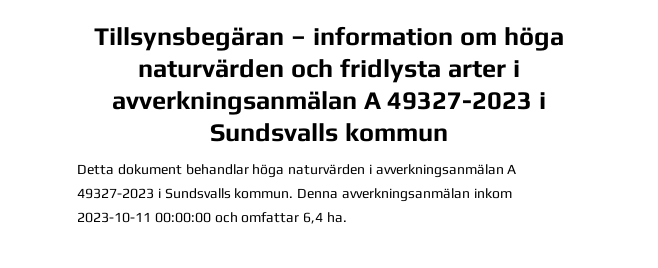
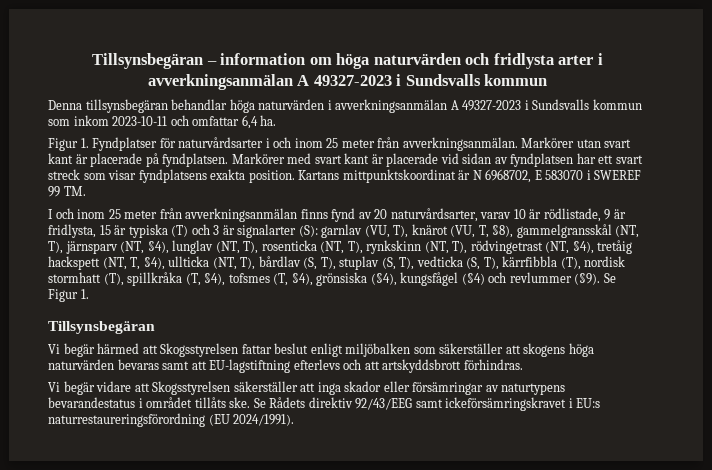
[77,164,182,175] Detta dokument -> [48,99,168,113] Denna tillsynsbegäran
[234,188,470,202] kommun. Denna avverkningsanmälan -> [592,99,642,110] [48,119,70,126] kommun som
[154,212,211,223] 00:00:00 -> (168, 121) none
(347, 217) none -> [48,137,632,151] [48,153,643,167] [48,169,642,183] [48,186,86,197] [48,208,626,222] [48,224,640,238] [48,240,633,254] [48,256,626,270] [48,272,616,286] [48,289,89,302] [48,321,155,334] [48,343,594,357] [48,359,523,373] [48,381,566,395] [48,397,601,411] [48,413,295,427] // Figur 1. Fyndplatser för naturvårdsarter i och inom 25 meter från avverkningsanmälan. Markörer utan svart kant är placerade på fyndplatsen. Markörer med svart kant är placerade vid sidan av fyndplatsen har ett svart streck som visar fyndplatsens exakta position. Kartans mittpunktskoordinat är N 6968702, E 583070 i SWEREF 99 TM. // I och inom 25 meter från avverkningsanmälan finns fynd av 20 naturvårdsarter, varav 10 är rödlistade, 9 är fridlysta, 15 är typiska (T) och 3 är signalarter (S): garnlav (VU, T), knärot (VU, T, §8), gammelgransskål (NT, T), järnsparv (NT, §4), lunglav (NT, T), rosenticka (NT, T), rynkskinn (NT, T), rödvingetrast (NT, §4), tretåig hackspett (NT, T, §4), ullticka (NT, T), bårdlav (S, T), stuplav (S, T), vedticka (S, T), kärrfibbla (T), nordisk stormhatt (T), spillkråka (T, §4), tofsmes (T, §4), grönsiska (§4), kungsfågel (§4) och revlummer (§9). Se Figur 1. // Tillsynsbegäran // Vi begär härmed att Skogsstyrelsen fattar beslut enligt miljöbalken som säkerställer att skogens höga naturvärden bevaras samt att EU-lagstiftning efterlevs och att artskyddsbrott förhindras. // Vi begär vidare att Skogsstyrelsen säkerställer att inga skador eller försämringar av naturtypens bevarandestatus i området tillåts ske. Se Rådets direktiv 92/43/EEG samt ickeförsämringskravet i EU:s naturrestaureringsförordning (EU 2024/1991).

